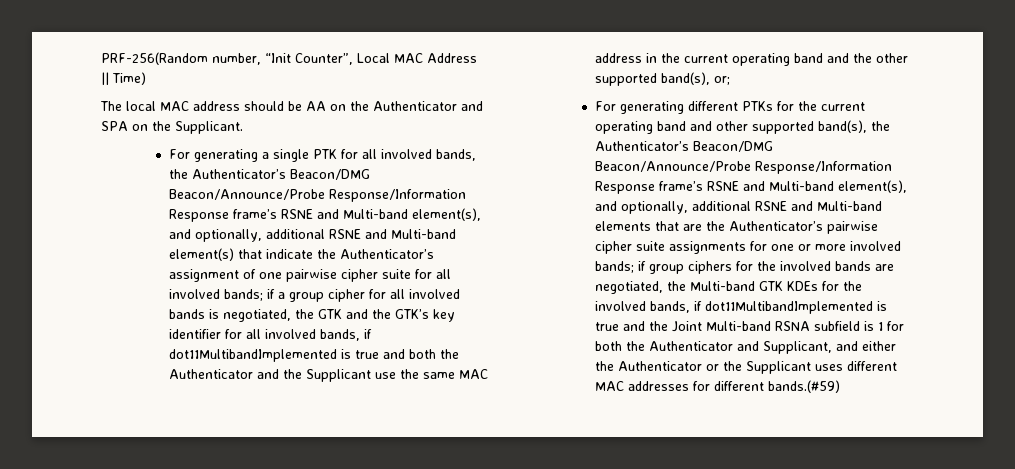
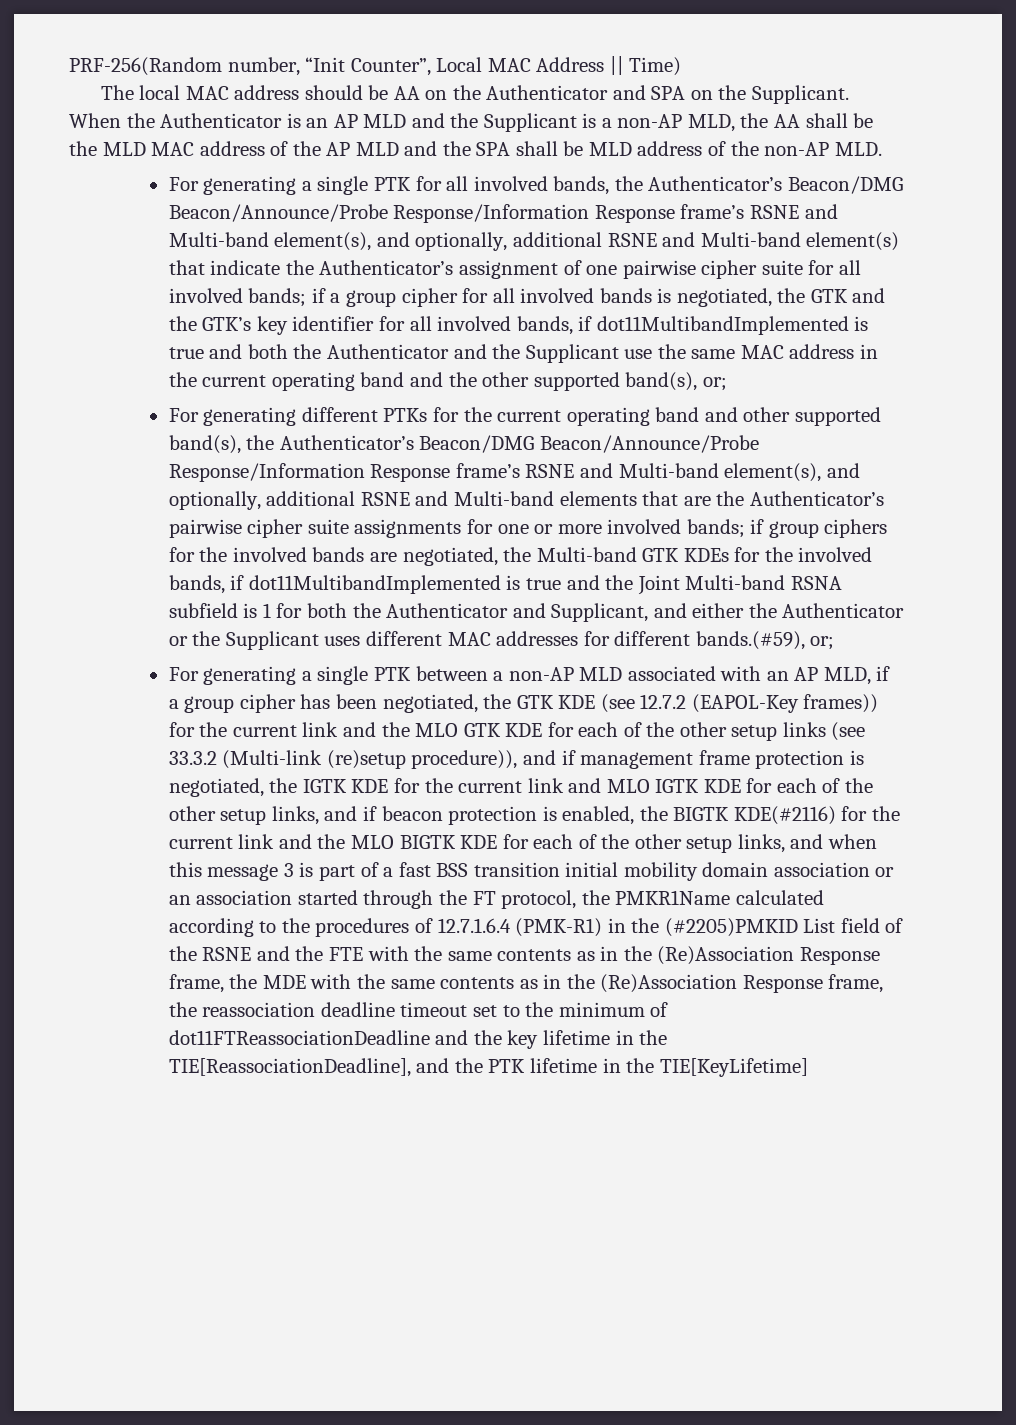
(243, 127) none -> [69,113,874,132] [69,141,882,156] When the Authenticator is an AP MLD and the Supplicant is a non-AP MLD, the AA shall be the MLD MAC address of the AP MLD and the SPA shall be MLD address of the non-AP MLD.
[767,380,840,393] bands.(#59) -> [695,631,835,650] [168,666,891,685] [168,694,879,713] [168,722,866,741] [168,750,864,769] [168,778,873,797] [168,806,900,825] [168,834,877,853] [168,862,895,881] [168,890,824,909] [168,918,904,937] [168,946,880,965] [168,974,884,993] [168,1002,669,1017] [168,1030,668,1049] [168,1058,808,1077] bands.(#59), or; // For generating a single PTK between a non-AP MLD associated with an AP MLD, if a group cipher has been negotiated, the GTK KDE (see 12.7.2 (EAPOL-Key frames)) for the current link and the MLO GTK KDE for each of the other setup links (see 33.3.2 (Multi-link (re)setup procedure)), and if management frame protection is negotiated, the IGTK KDE for the current link and MLO IGTK KDE for each of the other setup links, and if beacon protection is enabled, the BIGTK KDE(#2116) for the current link and the MLO BIGTK KDE for each of the other setup links, and when this message 3 is part of a fast BSS transition initial mobility domain association or an association started through the FT protocol, the PMKR1Name calculated according to the procedures of 12.7.1.6.4 (PMK-R1) in the (#2205)PMKID List field of the RSNE and the FTE with the same contents as in the (Re)Association Response frame, the MDE with the same contents as in the (Re)Association Response frame, the reassociation deadline timeout set to the minimum of dot11FTReassociationDeadline and the key lifetime in the TIE[ReassociationDeadline], and the PTK lifetime in the TIE[KeyLifetime]

